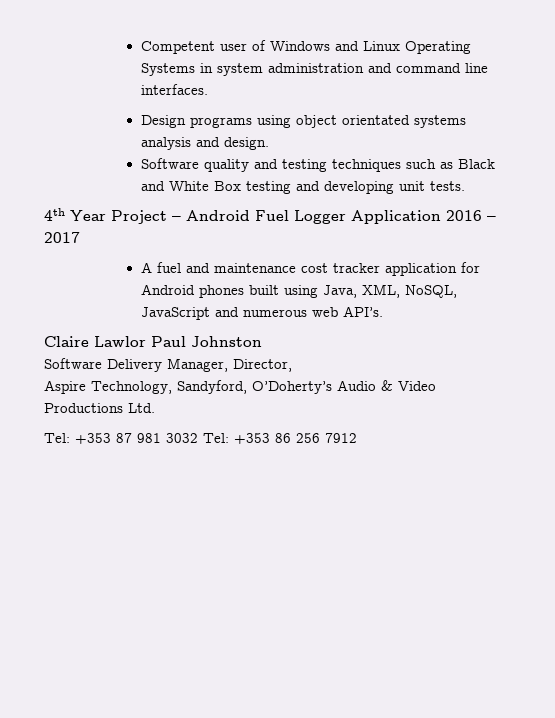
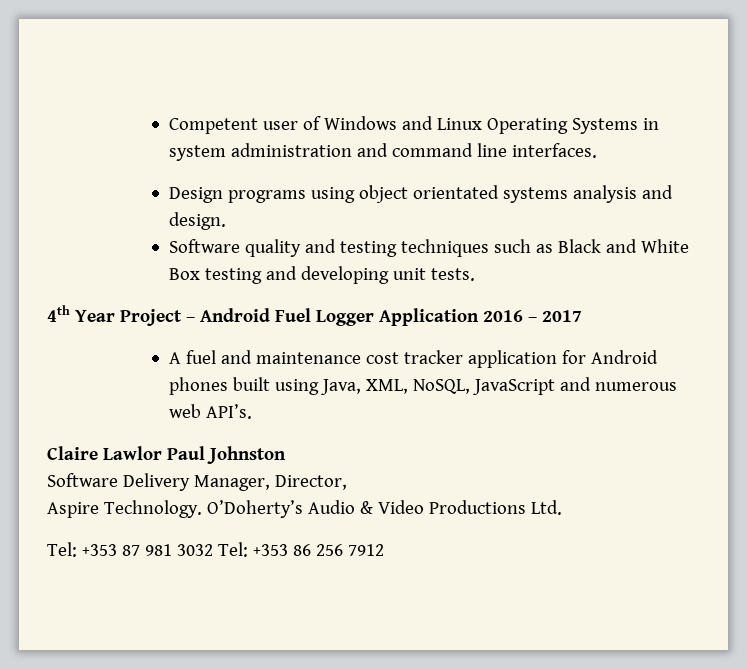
[91,380,247,394] Technology, Sandyford, -> [103,500,202,518] Technology.

